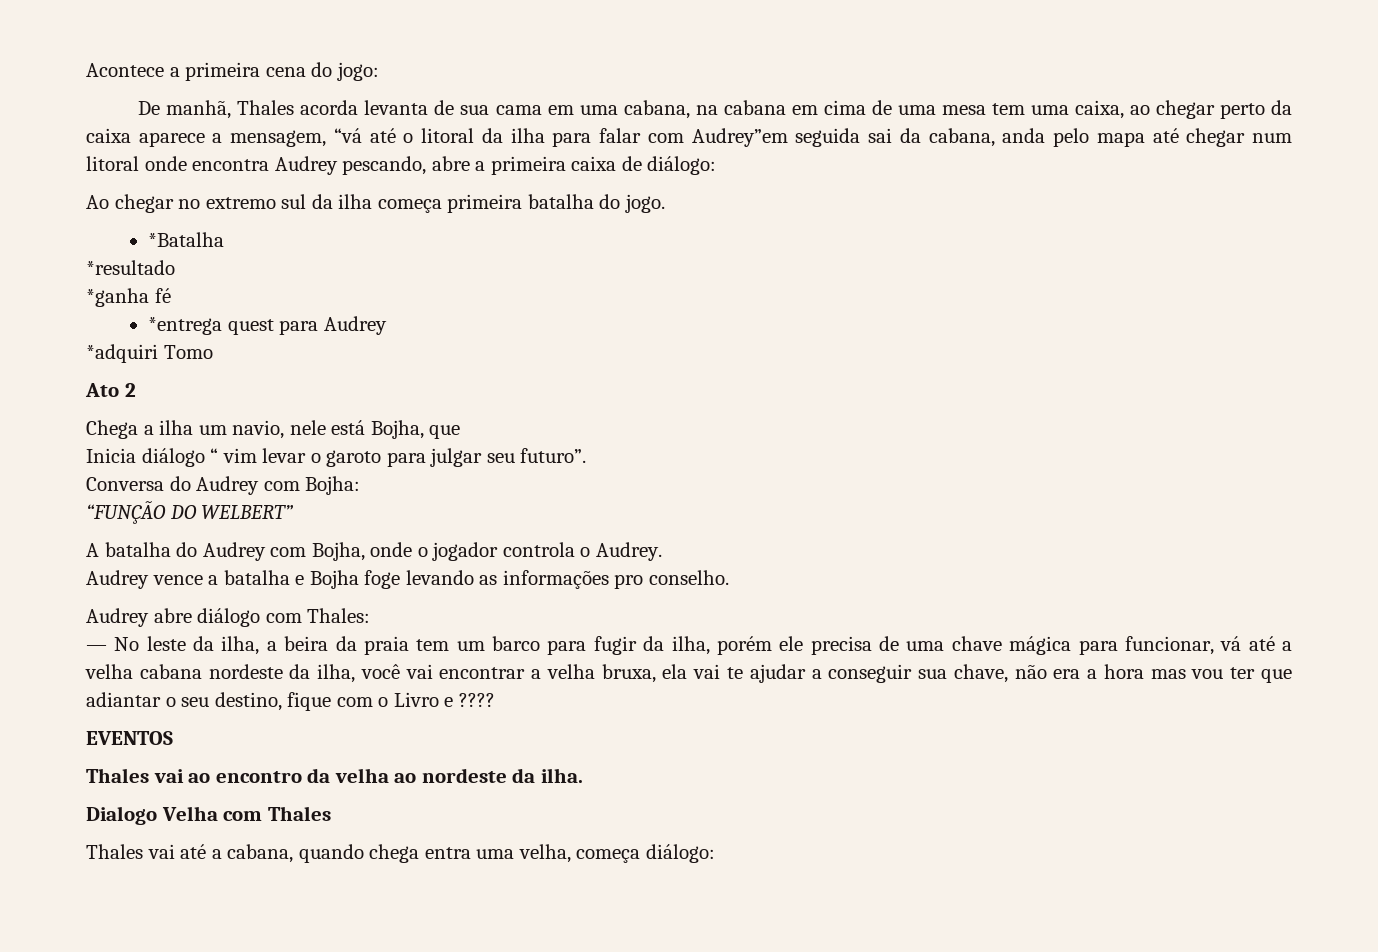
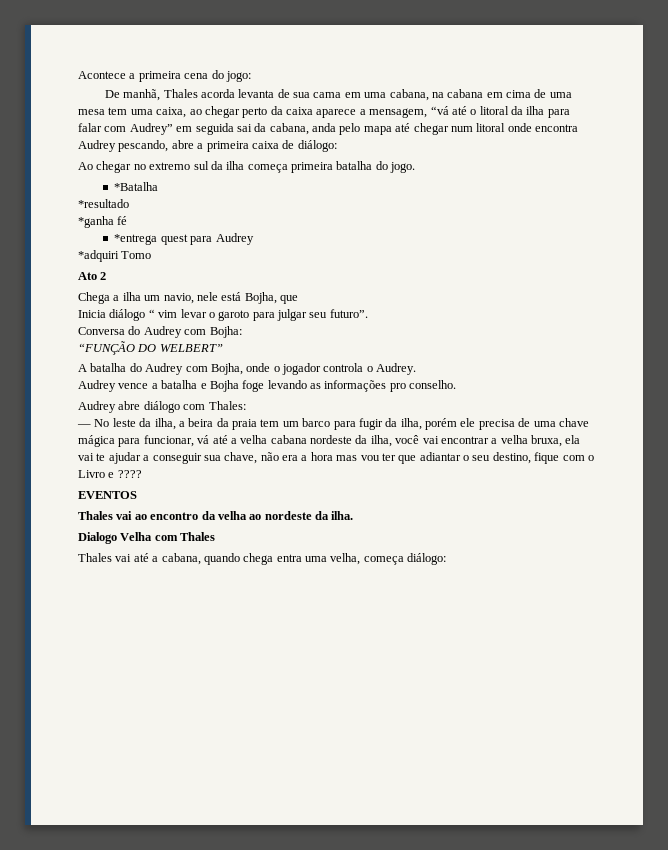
[691,128,788,147] Audrey”em -> [129,123,193,135] Audrey” em

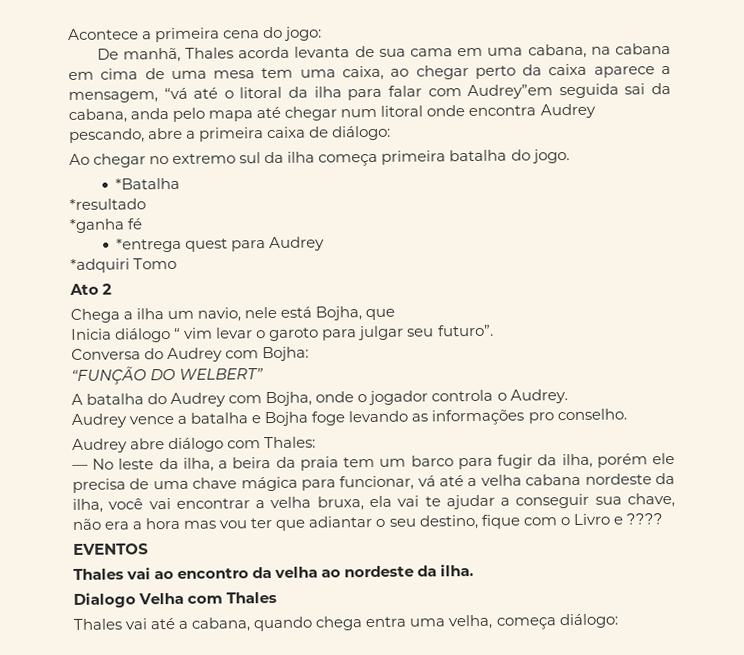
[129,123,193,135] Audrey” em -> [467,84,554,100] Audrey”em

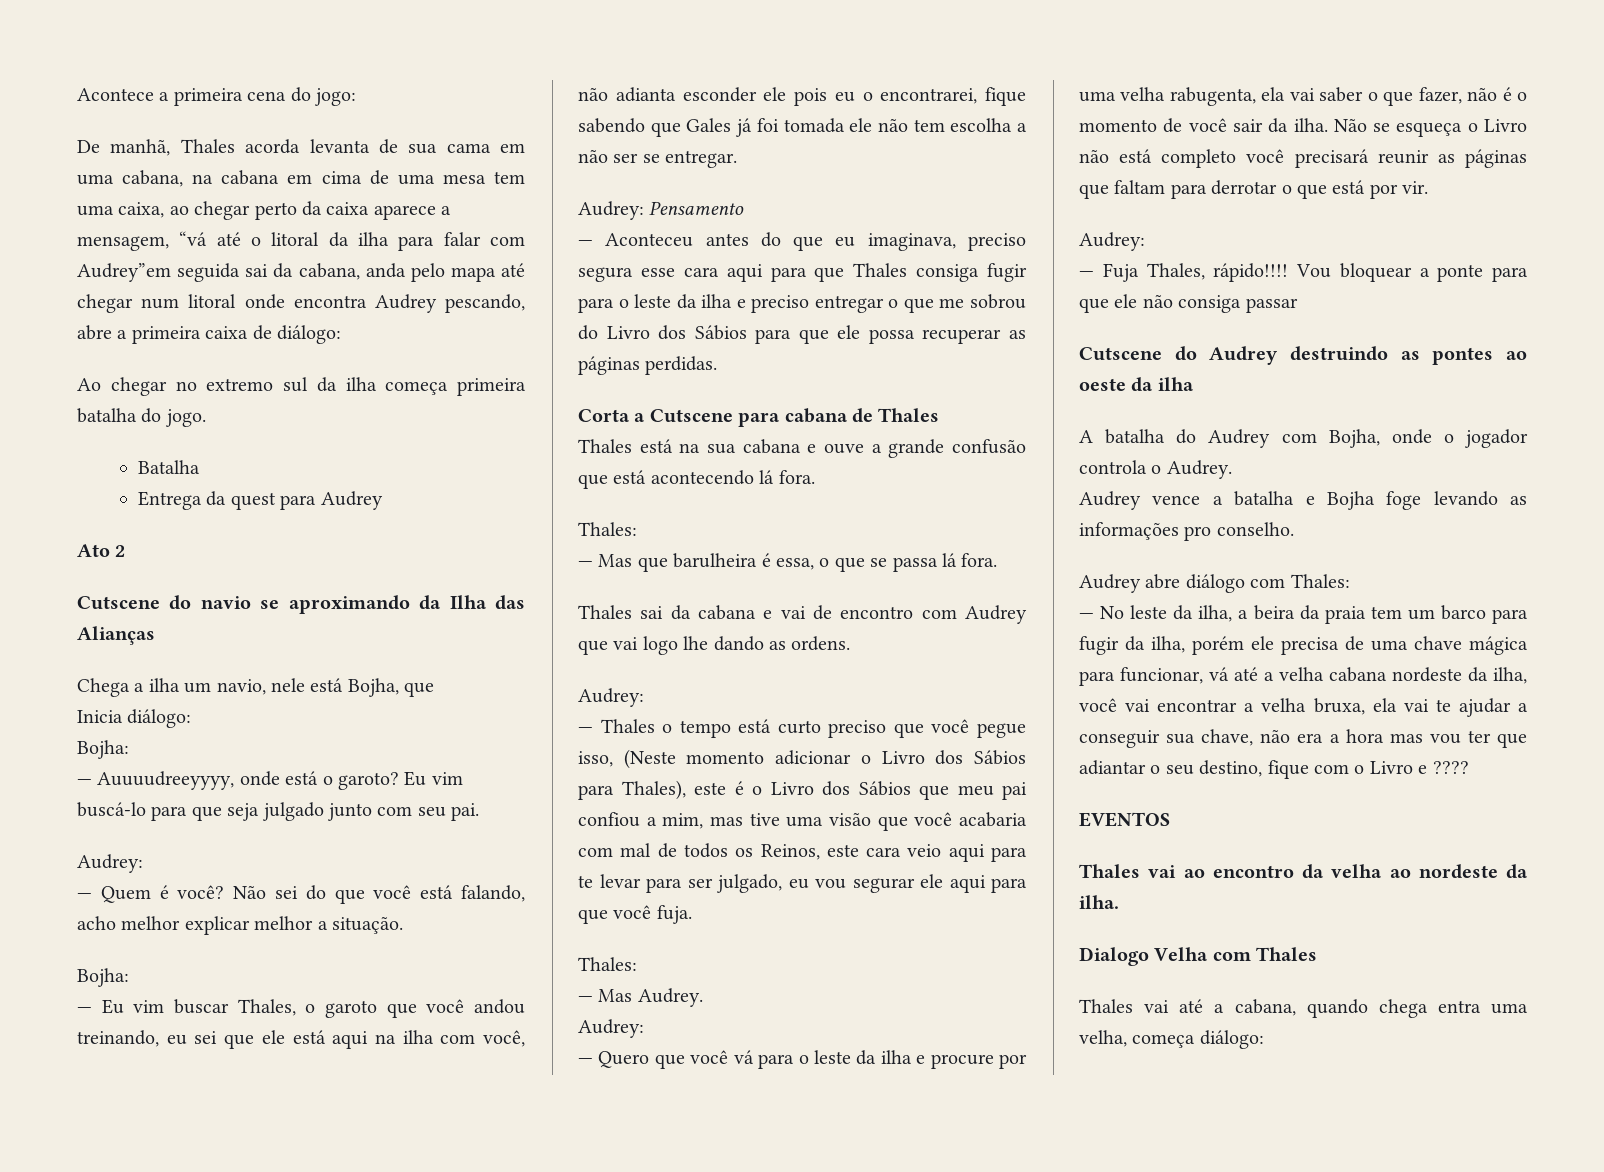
[115,177,181,190] [69,198,146,211] [69,218,144,233] [116,237,183,253] *Batalha // *resultado // *ganha fé // *entrega -> [137,460,200,474] [137,491,227,510] Batalha // Entrega da
[70,257,178,273] // *adquiri Tomo -> (383, 500) none
(113, 289) none -> [77,595,525,614] [77,626,155,645] // Cutscene do navio se aproximando da Ilha das Alianças
[114,324,494,343] [71,346,310,363] [71,366,265,385] diálogo “ vim levar o garoto para julgar seu futuro”. // Conversa do Audrey com Bojha: // “FUNÇÃO DO WELBERT” -> [127,709,192,728] [77,740,129,759] [77,771,463,790] [77,802,480,821] [77,854,143,873] [77,885,525,904] [77,916,403,935] [77,968,129,987] [77,999,526,1018] [77,1030,525,1049] [578,87,1026,106] [578,118,1027,137] [578,149,738,168] [578,201,745,220] [578,232,1026,251] [578,263,1027,282] [578,294,1026,313] [578,325,1026,344] [578,356,718,375] [578,408,940,427] [578,439,1026,458] [578,470,815,489] [578,522,637,536] [578,553,998,572] [578,605,1027,624] [578,636,851,655] [578,688,644,707] [578,719,1026,738] [578,749,1026,769] [578,780,1027,800] [578,812,1027,831] [578,843,1027,862] [578,874,1027,893] [578,905,692,924] [578,957,637,971] [578,988,703,1007] [578,1019,644,1038] [578,1050,1027,1069] [1079,87,1527,106] [1079,118,1527,137] [1079,149,1527,168] [1079,180,1429,199] [1079,232,1145,251] [1079,263,1528,282] [1079,294,1298,313] [1079,346,1527,365] [1079,377,1194,392] diálogo: // Bojha: // — Auuuudreeyyyy, onde está o garoto? Eu vim buscá-lo para que seja julgado junto com seu pai. // Audrey: // — Quem é você? Não sei do que você está falando, acho melhor explicar melhor a situação. // Bojha: // — Eu vim buscar Thales, o garoto que você andou treinando, eu sei que ele está aqui na ilha com você, não adianta esconder ele pois eu o encontrarei, fique sabendo que Gales já foi tomada ele não tem escolha a não ser se entregar. // Audrey: Pensamento // — Aconteceu antes do que eu imaginava, preciso segura esse cara aqui para que Thales consiga fugir para o leste da ilha e preciso entregar o que me sobrou do Livro dos Sábios para que ele possa recuperar as páginas perdidas. // Corta a Cutscene para cabana de Thales // Thales está na sua cabana e ouve a grande confusão que está acontecendo lá fora. // Thales: // — Mas que barulheira é essa, o que se passa lá fora. // Thales sai da cabana e vai de encontro com Audrey que vai logo lhe dando as ordens. // Audrey: // — Thales o tempo está curto preciso que você pegue isso, (Neste momento adicionar o Livro dos Sábios para Thales), este é o Livro dos Sábios que meu pai confiou a mim, mas tive uma visão que você acabaria com mal de todos os Reinos, este cara veio aqui para te levar para ser julgado, eu vou segurar ele aqui para que você fuja. // Thales: // — Mas Audrey. // Audrey: // — Quero que você vá para o leste da ilha e procure por uma velha rabugenta, ela vai saber o que fazer, não é o momento de você sair da ilha. Não se esqueça o Livro não está completo você precisará reunir as páginas que faltam para derrotar o que está por vir. // Audrey: // — Fuja Thales, rápido!!!! Vou bloquear a ponte para que ele não consiga passar // Cutscene do Audrey destruindo as pontes ao oeste da ilha

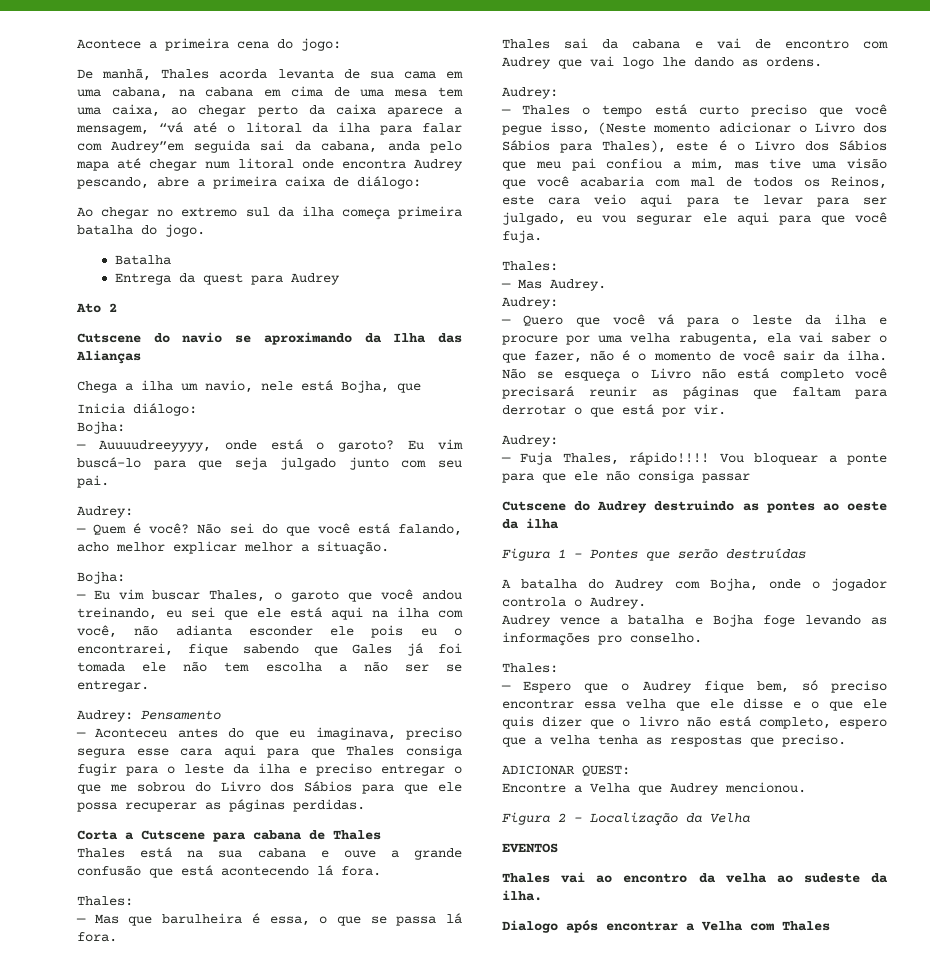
(1194, 384) none -> [502,548,806,561] // Figura 1 - Pontes que serão destruídas
[1079,574,1350,593] [1079,605,1528,624] [1079,636,1528,655] [1079,667,1527,686] [1079,698,1528,717] [1079,729,1527,748] [1079,760,1469,779] Audrey abre diálogo com Thales: // — No leste da ilha, a beira da praia tem um barco para fugir da ilha, porém ele precisa de uma chave mágica para funcionar, vá até a velha cabana nordeste da ilha, você vai encontrar a velha bruxa, ela vai te ajudar a conseguir sua chave, não era a hora mas vou ter que adiantar o seu destino, fique com o Livro e ???? -> [502,663,558,673] [501,680,887,693] [502,698,888,711] [502,716,887,729] [502,734,846,747] [502,765,630,776] [502,782,806,795] [502,812,750,826] Thales: // — Espero que o Audrey fique bem, só preciso encontrar essa velha que ele disse e o que ele quis dizer que o livro não está completo, espero que a velha tenha as respostas que preciso. // ADICIONAR QUEST: // Encontre a Velha que Audrey mencionou. // Figura 2 - Localização da Velha
[1418,864,1498,879] nordeste -> [803,873,860,883] sudeste
(1149, 956) none -> [566,920,695,933] após encontrar a
[1079,999,1528,1018] [1079,1030,1264,1049] // Thales vai até a cabana, quando chega entra uma velha, começa diálogo: -> (830, 926) none

